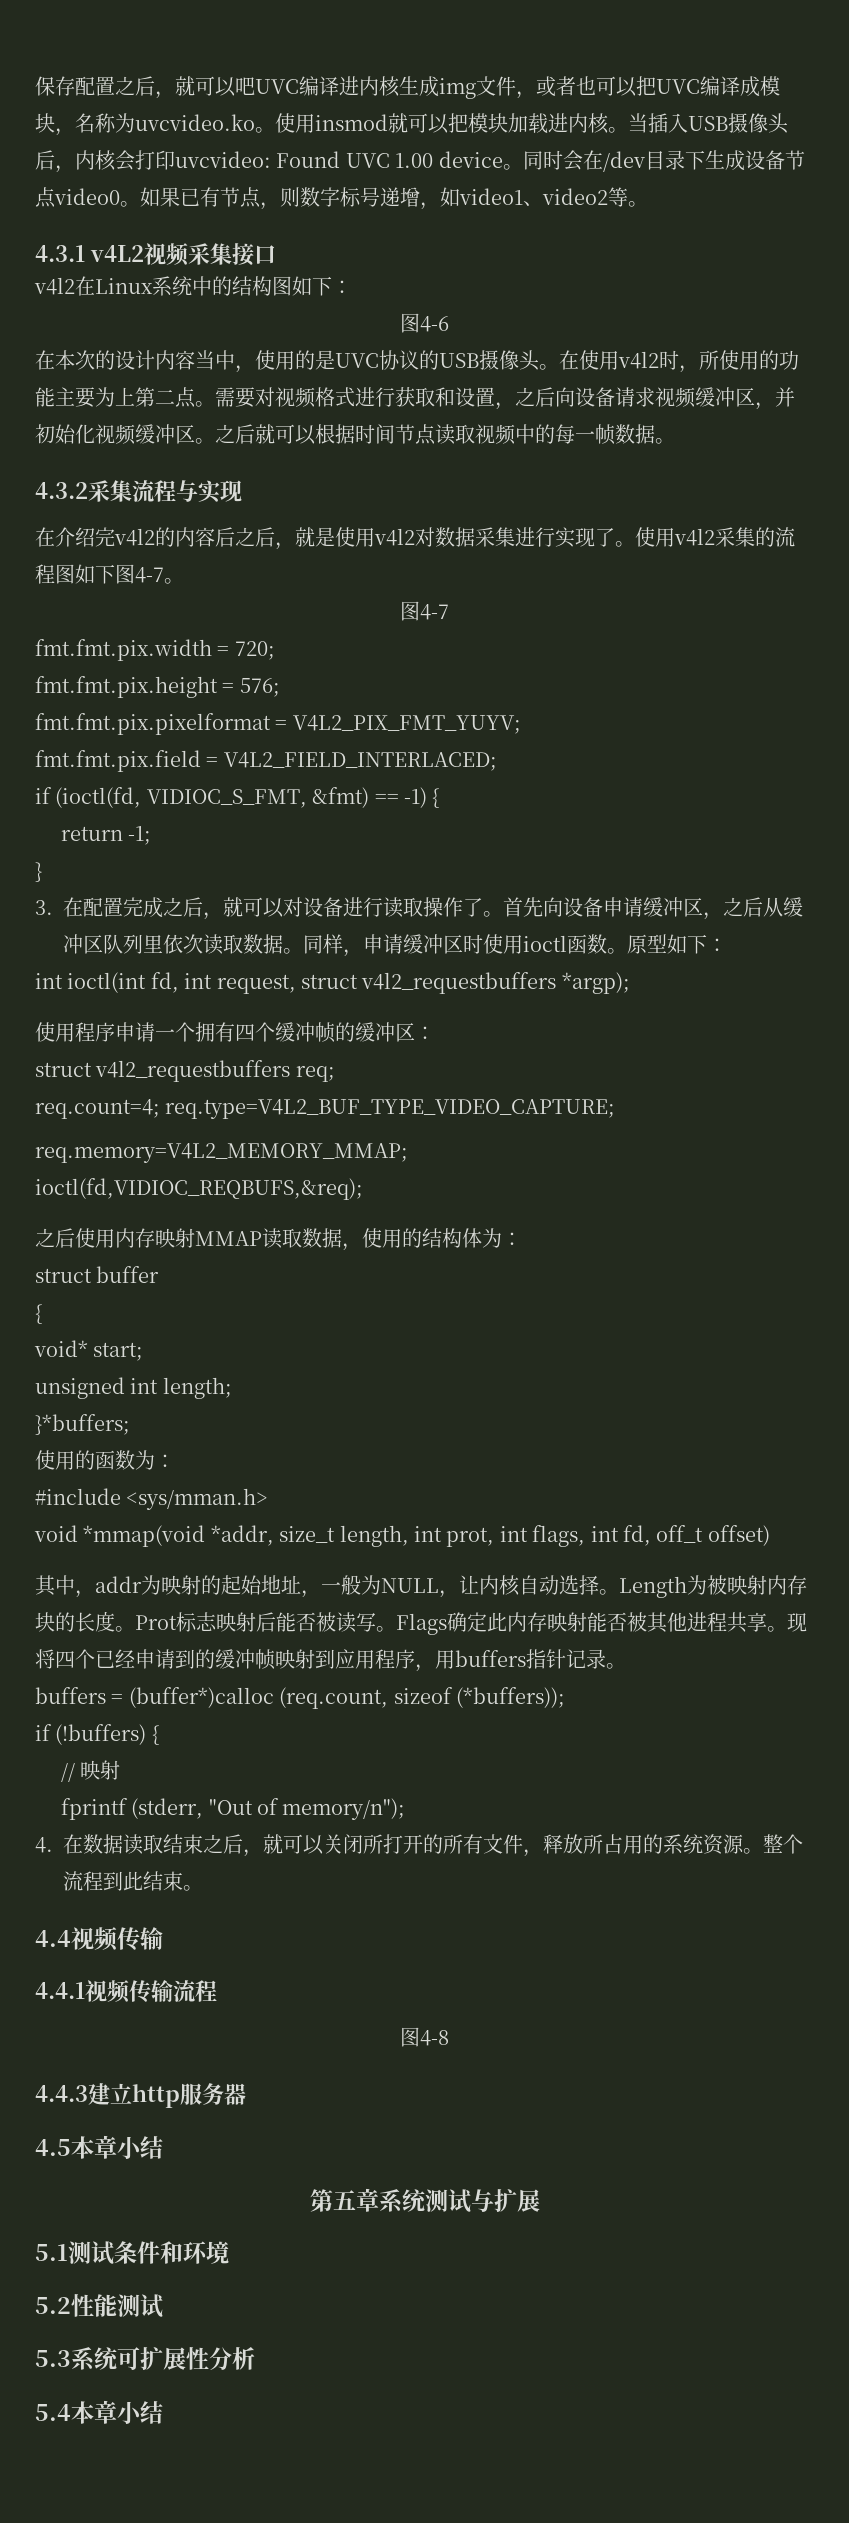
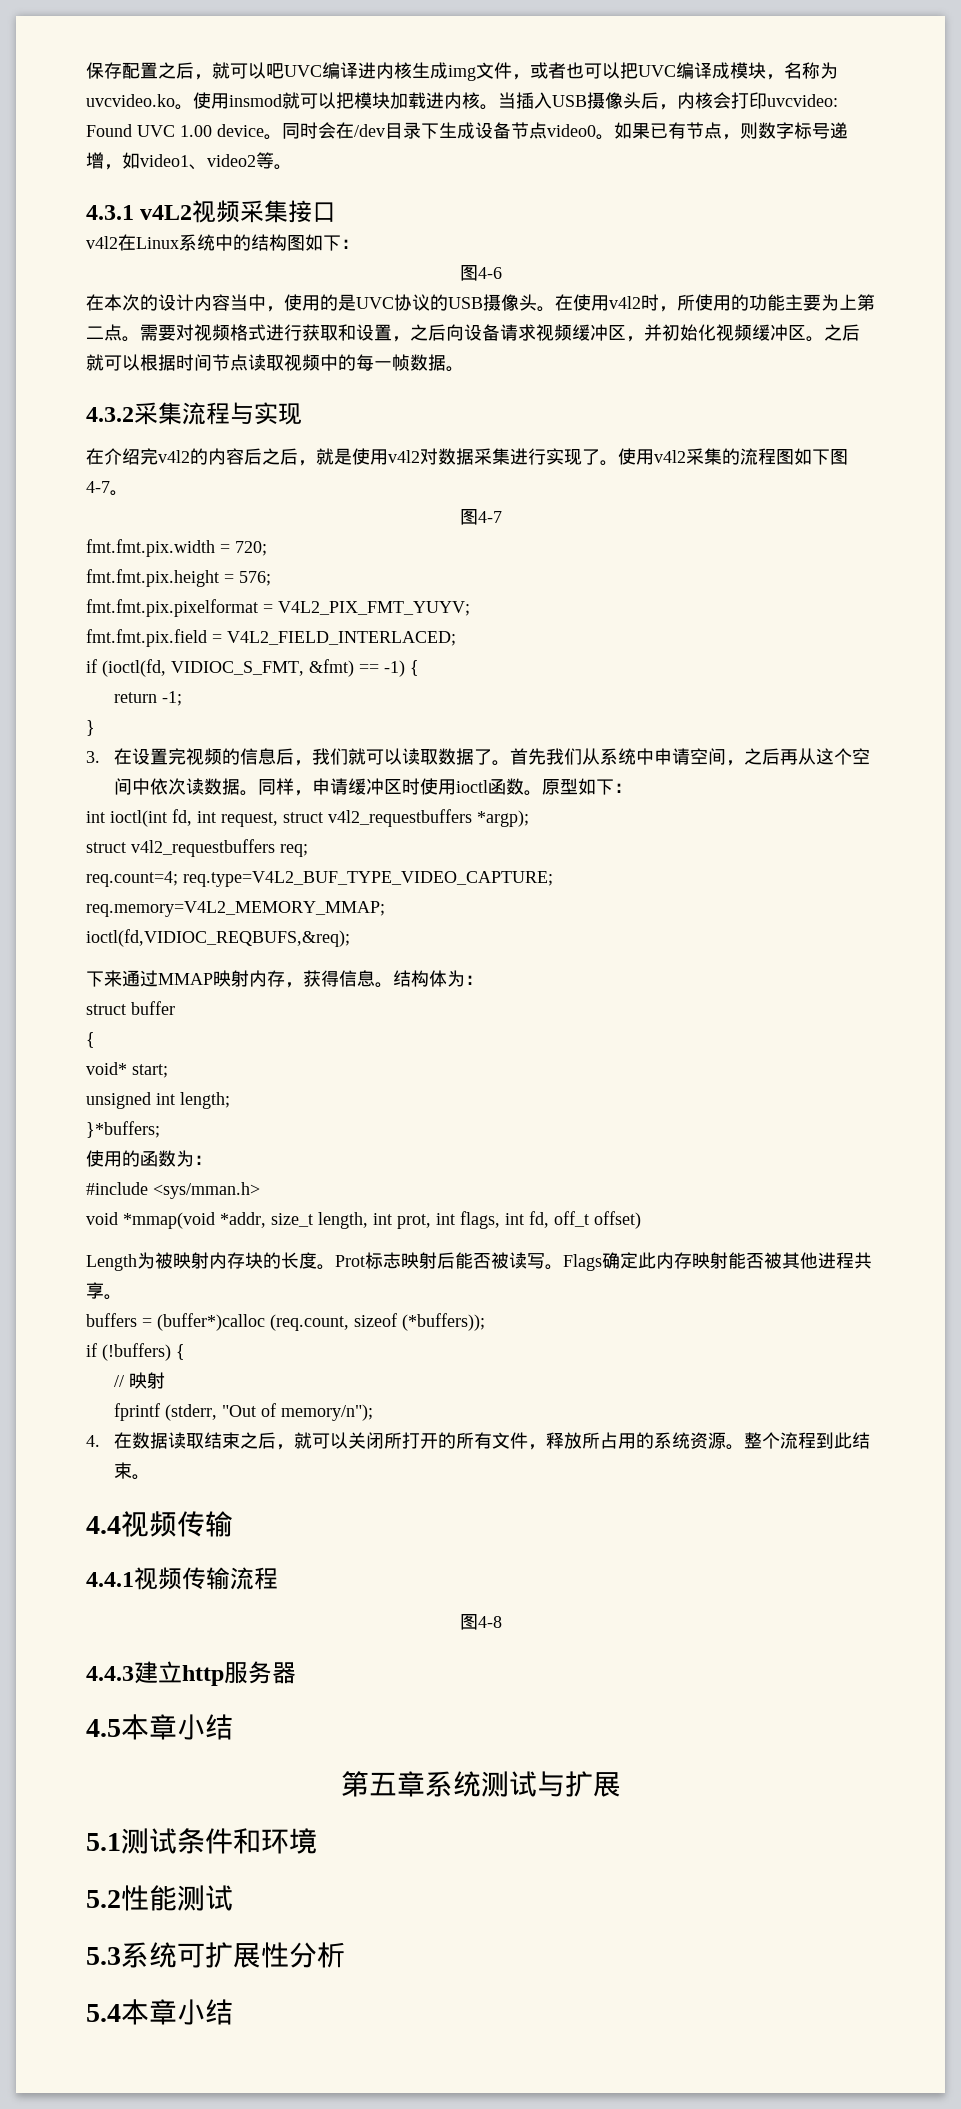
[83,897,803,920] [63,934,243,955] 配置完成之后，就可以对设备进行读取操作了。首先向设备申请缓冲区，之后从缓冲区队列里依次读取 -> [131,748,870,766] [113,778,204,795] 设置完视频的信息后，我们就可以读取数据了。首先我们从系统中申请空间，之后再从这个空间中依次读
[35,1022,435,1043] // 使用程序申请一个拥有四个缓冲帧的缓冲区： -> (529, 818) none
[35,1228,422,1251] 之后使用内存映射MMAP读取数据，使用的 -> [86,970,393,988] 下来通过MMAP映射内存，获得信息。
[35,1575,619,1598] 其中，addr为映射的起始地址，一般为NULL，让内核自动选择。 -> (641, 1220) none
[787,1613,807,1632] [35,1649,626,1672] 现将四个已经申请到的缓冲帧映射到应用程序，用buffers指针记录。 -> (122, 1297) none

